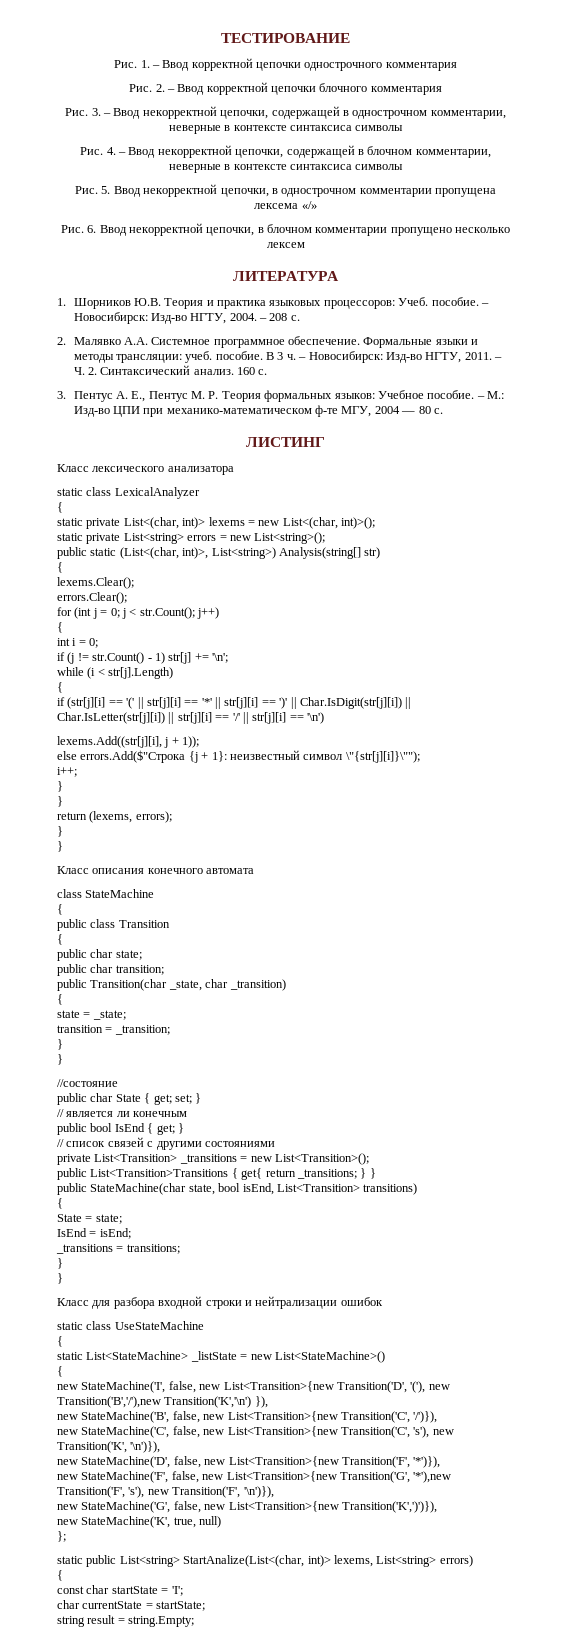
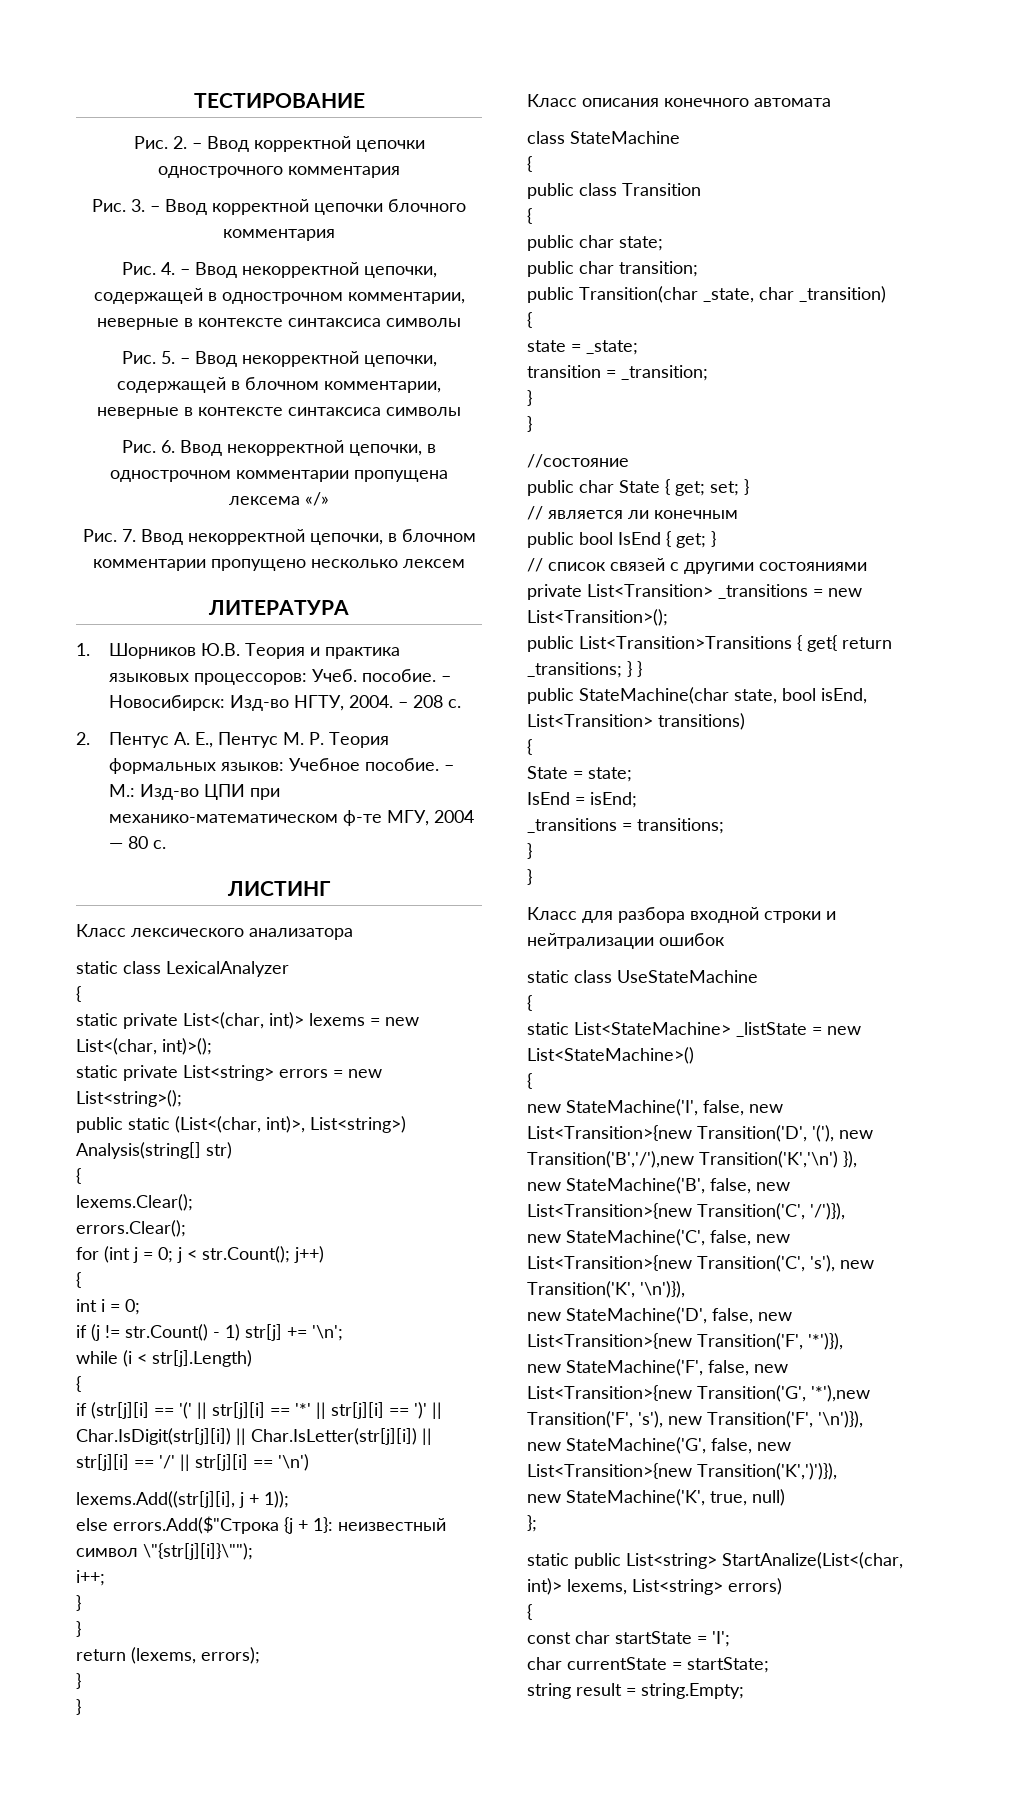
[140,60,150,68] 1. -> [172,136,187,149] 2.
[155,84,165,92] 2. -> [131,199,145,212] 3.
[91,108,101,116] 3. -> [160,262,175,275] 4.
[106,147,116,155] 4. -> [160,351,175,364] 5.
[101,186,111,194] 5. -> [161,440,175,453] 6.
[87,225,97,233] 6. -> [121,529,136,542] 7.
[73,336,479,348] [73,351,503,363] [73,365,268,375] [57,391,66,399] Малявко А.А. Системное программное обеспечение. Формальные языки и методы трансляции: учеб. пособие. В 3 ч. – Новосибирск: Изд-во НГТУ, 2011. – Ч. 2. Синтаксический анализ. 160 с. // 3. -> (90, 738) none

